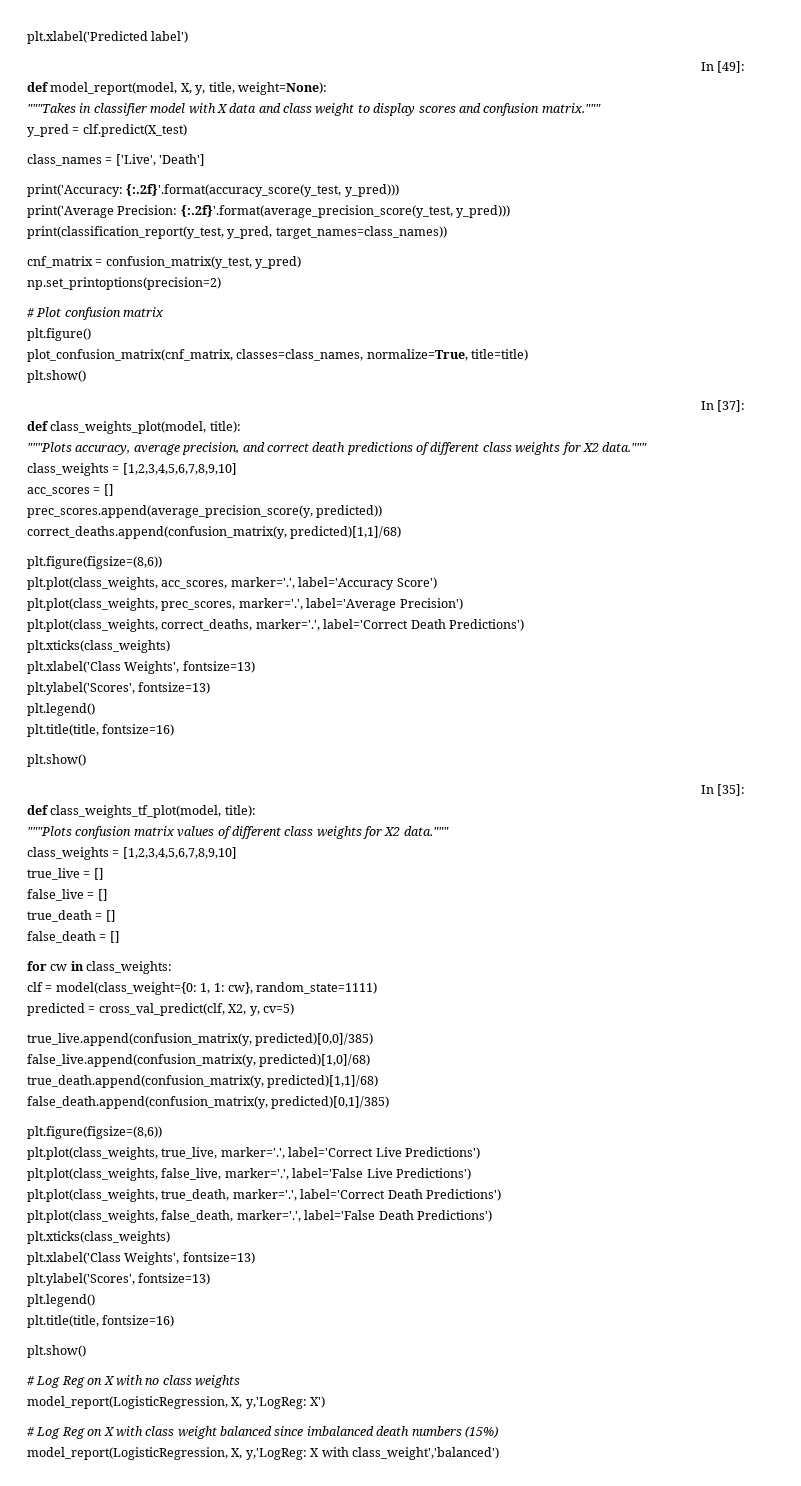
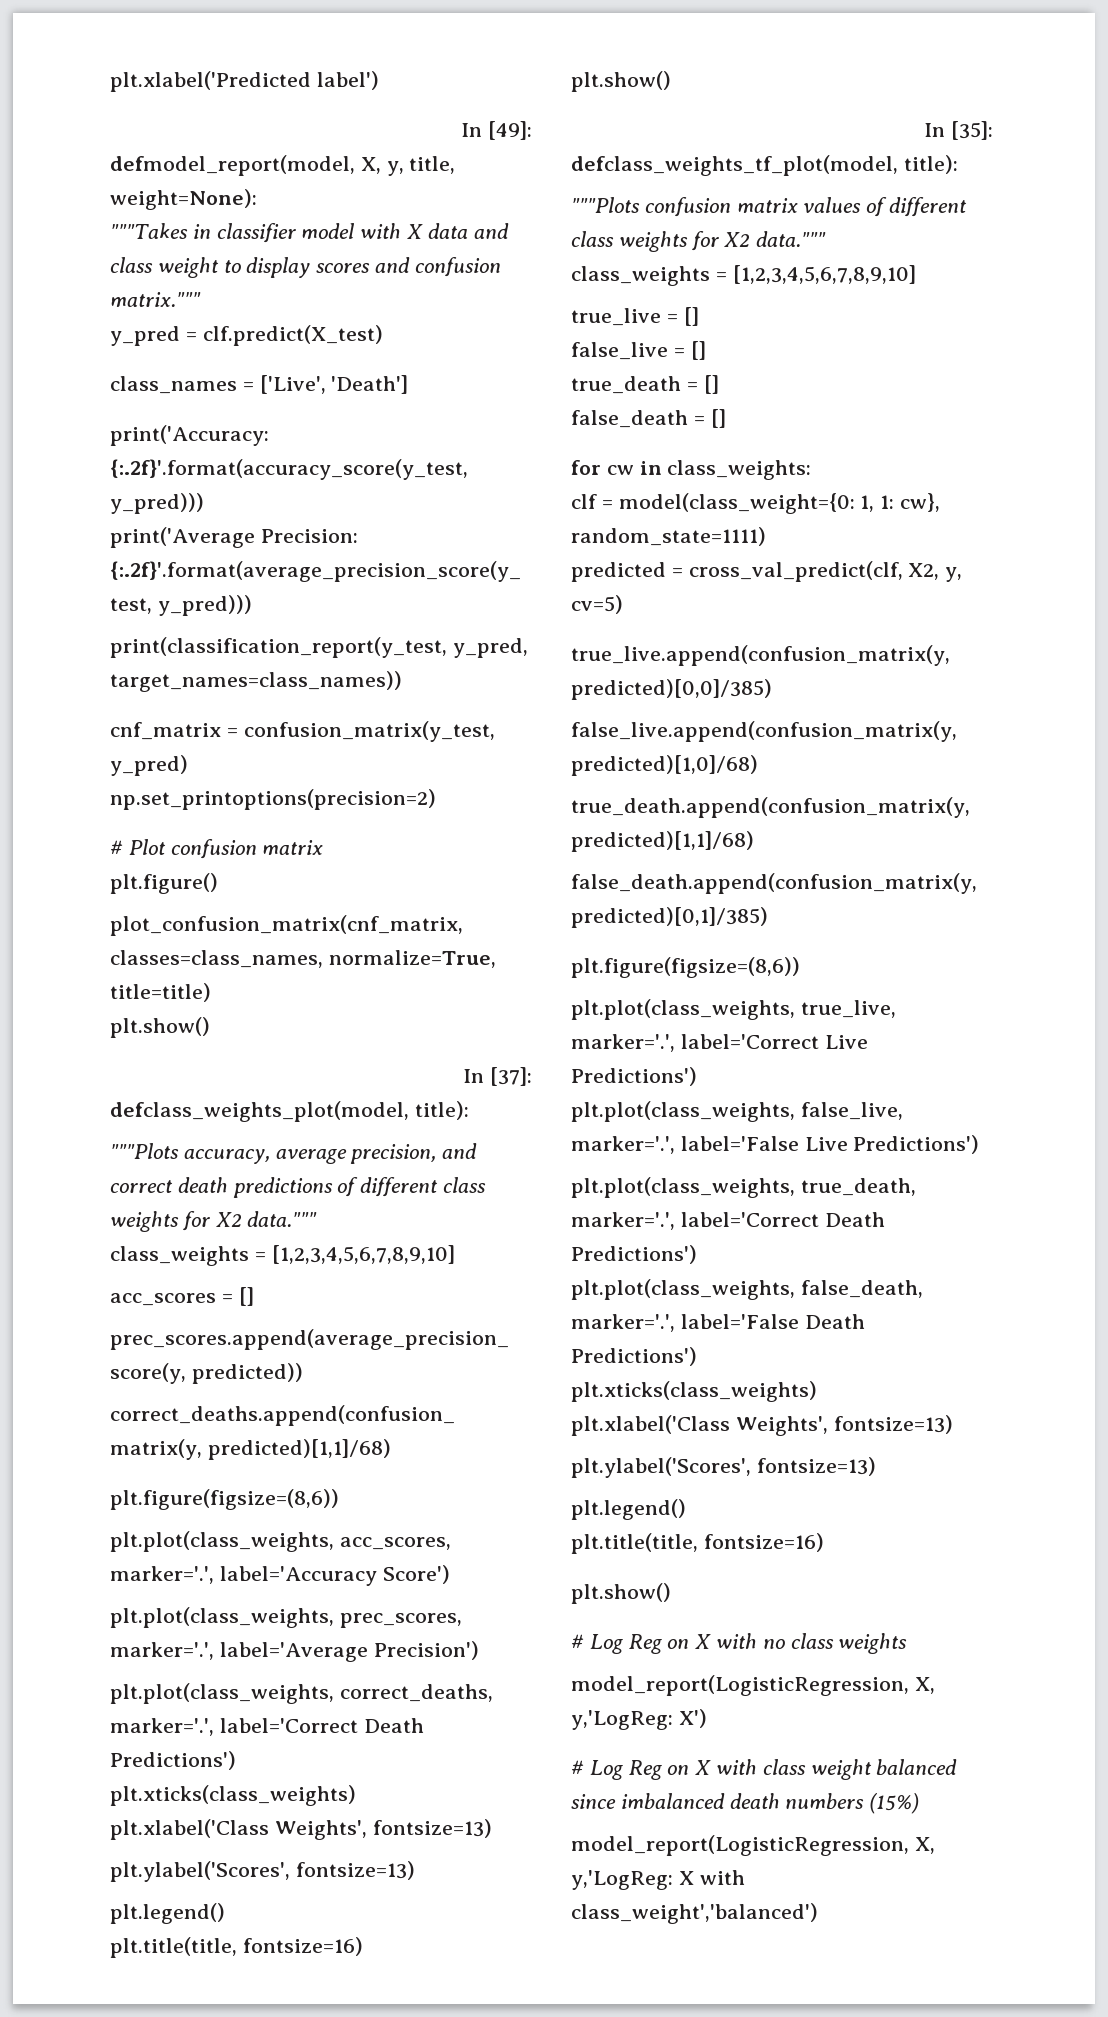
[27,82,178,95] def model_report(model, -> [110,155,355,176] defmodel_report(model,
[27,421,207,434] def class_weights_plot(model, -> [110,1101,409,1122] defclass_weights_plot(model,
[27,805,222,818] def class_weights_tf_plot(model, -> [571,155,898,176] defclass_weights_tf_plot(model,

